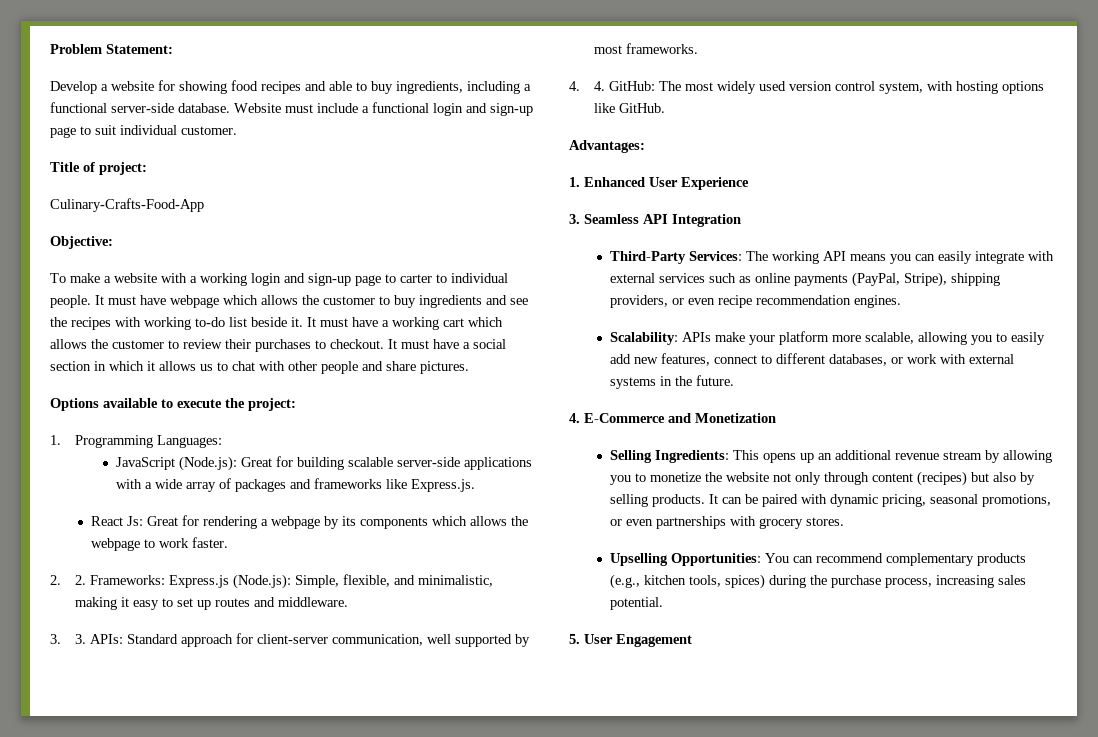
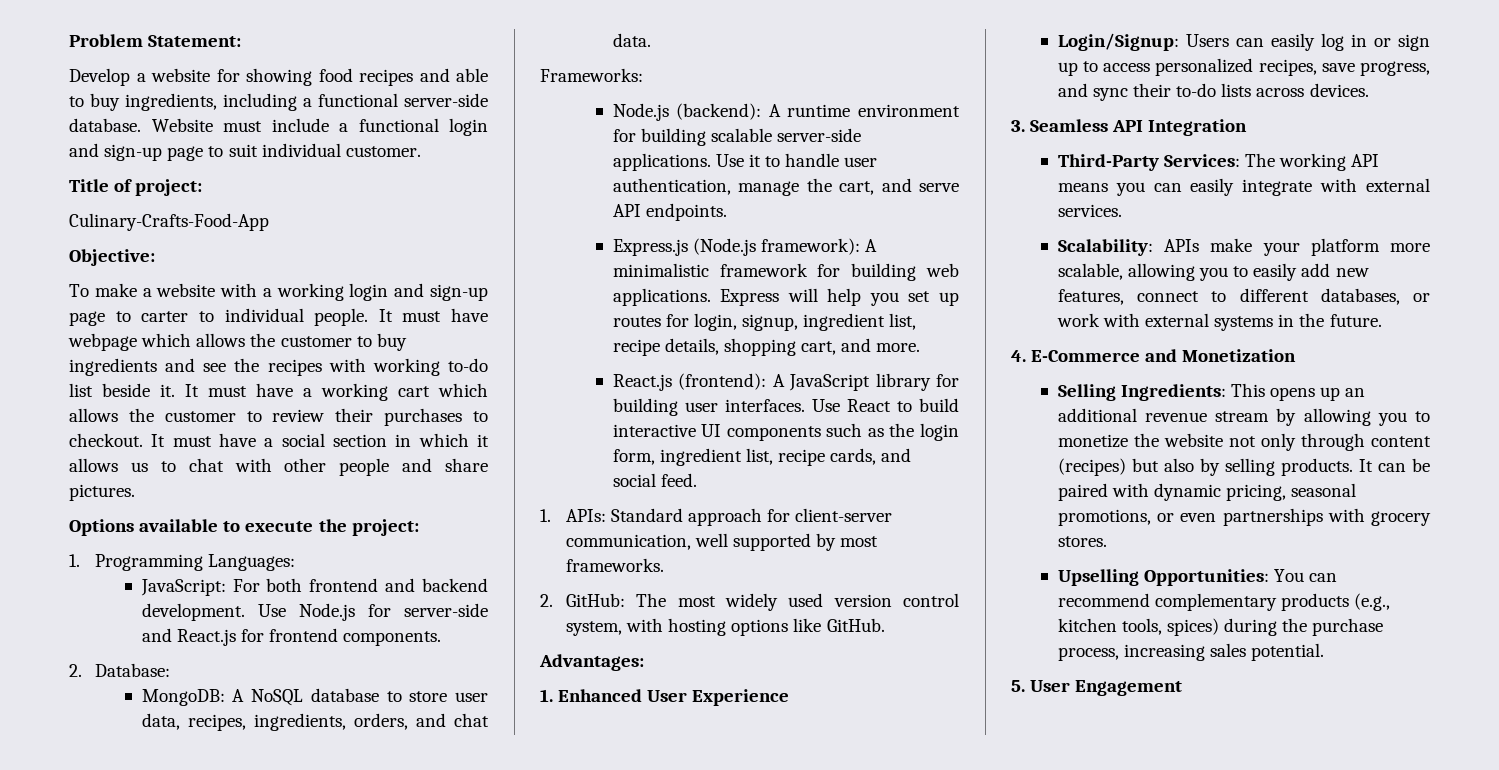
[115,456,532,471] [115,478,475,492] [90,515,528,529] [90,537,228,551] [50,574,493,589] [74,597,348,610] [50,634,86,644] JavaScript (Node.js): Great for building scalable server-side applications with a wide array of packages and frameworks like Express.js. // React Js: Great for rendering a webpage by its components which allows the webpage to work faster. // 2. 2. Frameworks: Express.js (Node.js): Simple, flexible, and minimalistic, making it easy to set up routes and middleware. // 3. 3. -> [140,578,488,596] [141,603,488,621] [141,628,442,646] [69,663,170,677] [141,688,488,706] [141,713,490,731] [612,33,651,47] [540,68,643,82] [612,103,960,121] [612,128,862,146] [612,153,878,171] [612,178,959,196] [612,203,727,221] [612,238,878,256] [612,263,959,281] [612,288,959,306] [612,313,917,331] [612,338,921,356] [612,373,959,391] [612,398,959,416] [612,423,959,441] [612,448,912,466] [612,473,697,487] [540,509,551,522] JavaScript: For both frontend and backend development. Use Node.js for server-side and React.js for frontend components. // 2. Database: // MongoDB: A NoSQL database to store user data, recipes, ingredients, orders, and chat data. // Frameworks: // Node.js (backend): A runtime environment for building scalable server-side applications. Use it to handle user authentication, manage the cart, and serve API endpoints. // Express.js (Node.js framework): A minimalistic framework for building web applications. Express will help you set up routes for login, signup, ingredient list, recipe details, shopping cart, and more. // React.js (frontend): A JavaScript library for building user interfaces. Use React to build interactive UI components such as the login form, ingredient list, recipe cards, and social feed. // 1.
[569,81,605,91] 4. 4. -> [540,594,553,607] 2.
(749, 183) none -> [1057,33,1430,51] [1057,58,1430,76] [1057,83,1369,101] // Login/Signup: Users can easily log in or sign up to access personalized recipes, save progress, and sync their to-do lists across devices.
[658,272,1000,287] [609,295,901,308] services such as online payments (PayPal, Stripe), shipping providers, or even recipe recommendation engines. -> [1057,204,1122,217] services.

